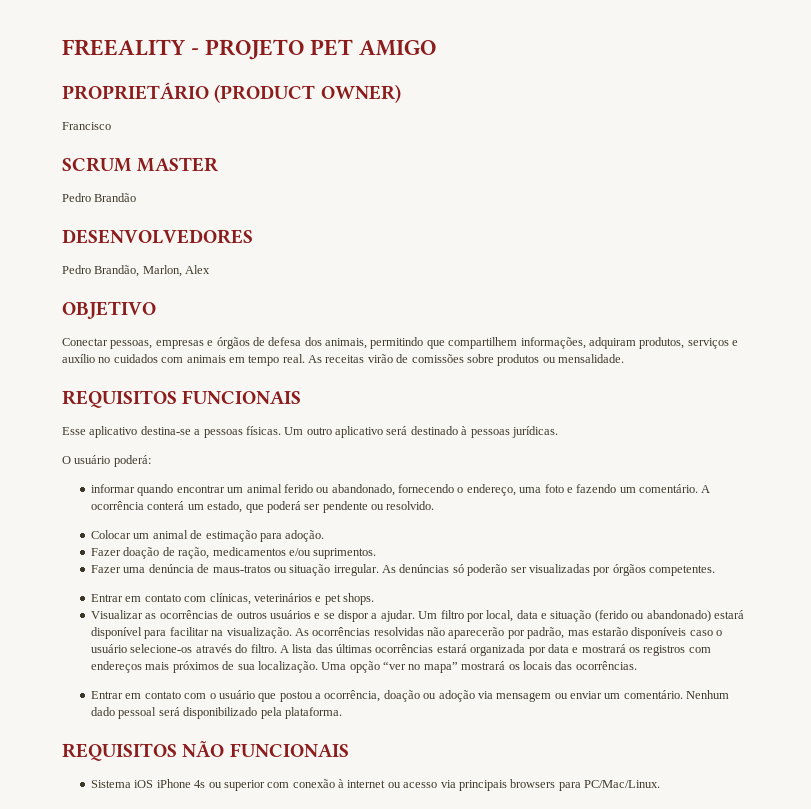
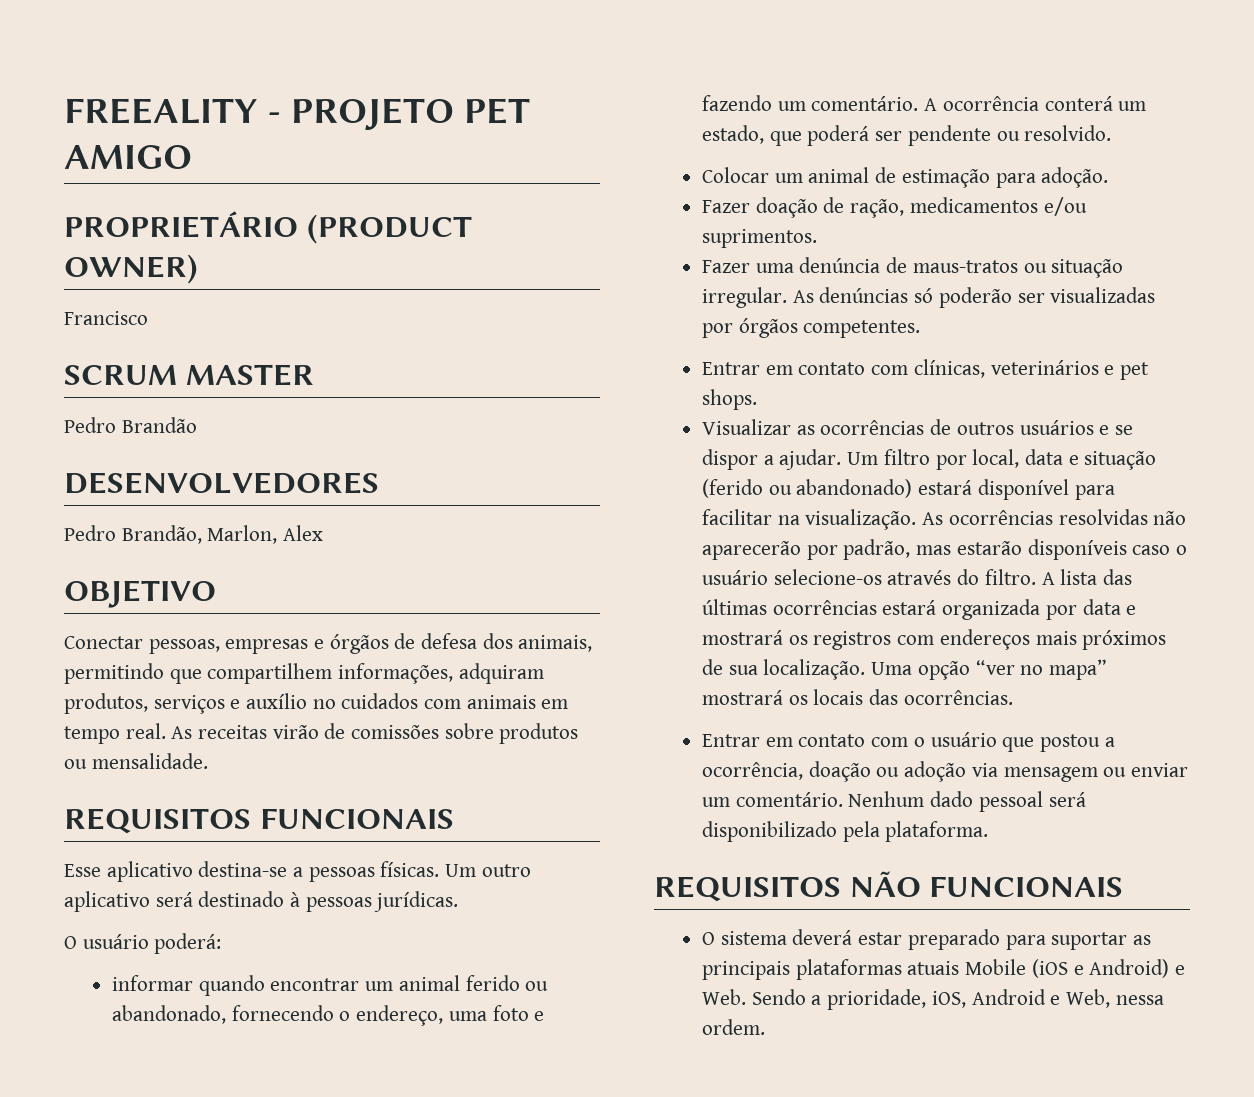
[90,779,660,791] Sistema iOS iPhone 4s ou superior com conexão à internet ou acesso via principais browsers para PC/Mac/Linux. -> [702,929,1151,950] [702,959,1185,980] [702,989,1164,1010] [702,1019,766,1035] O sistema deverá estar preparado para suportar as principais plataformas atuais Mobile (iOS e Android) e Web. Sendo a prioridade, iOS, Android e Web, nessa ordem.

